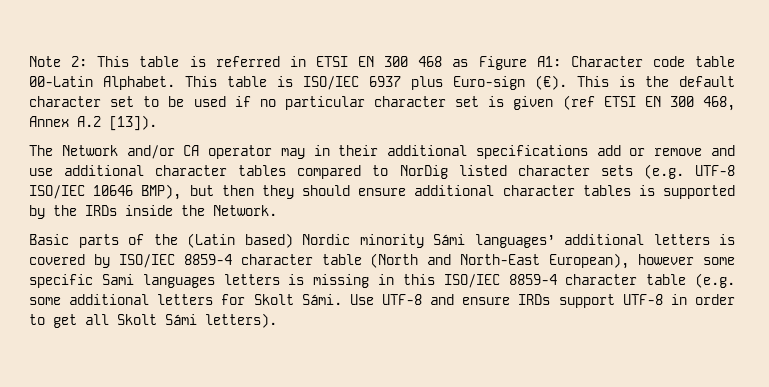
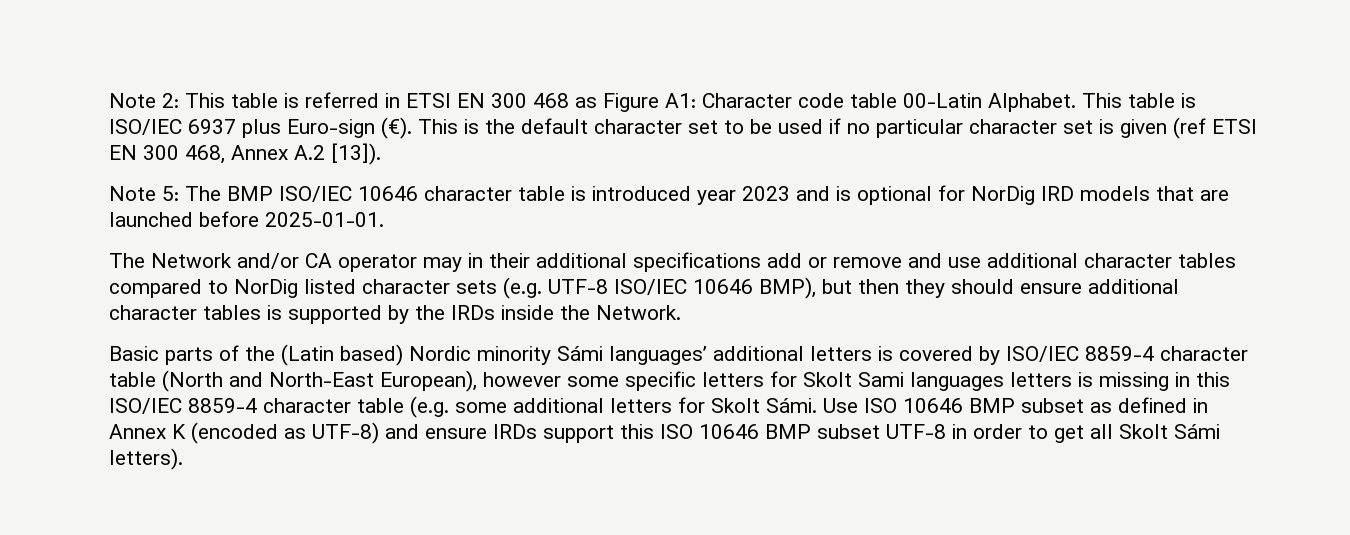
(157, 123) none -> [109,185,1229,205] [109,211,384,227] // Note 5: The BMP ISO/IEC 10646 character table is introduced year 2023 and is optional for NorDig IRD models that are launched before 2025-01-01.
(93, 281) none -> [702,371,852,387] letters for Skolt
[382,294,615,308] UTF-8 and ensure IRDs support -> [864,397,1208,413] [109,422,880,444] ISO 10646 BMP subset as defined in Annex K (encoded as UTF-8) and ensure IRDs support this ISO 10646 BMP subset

